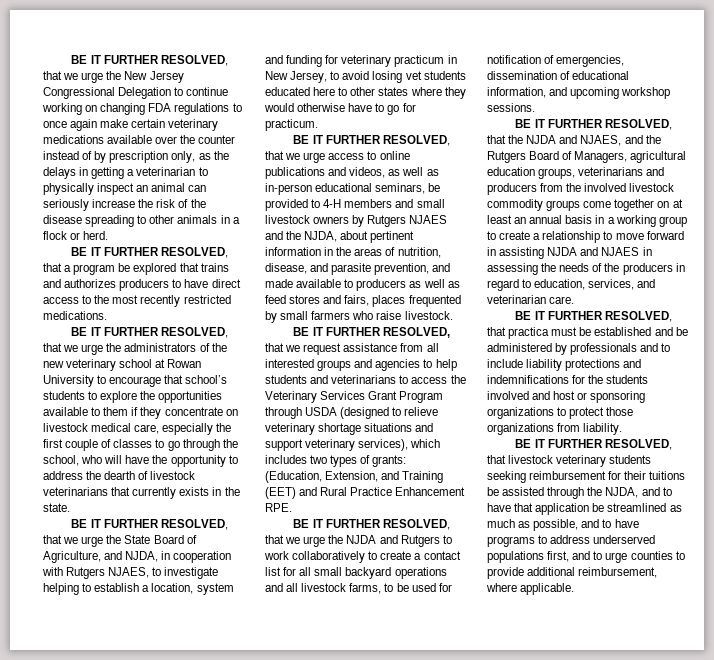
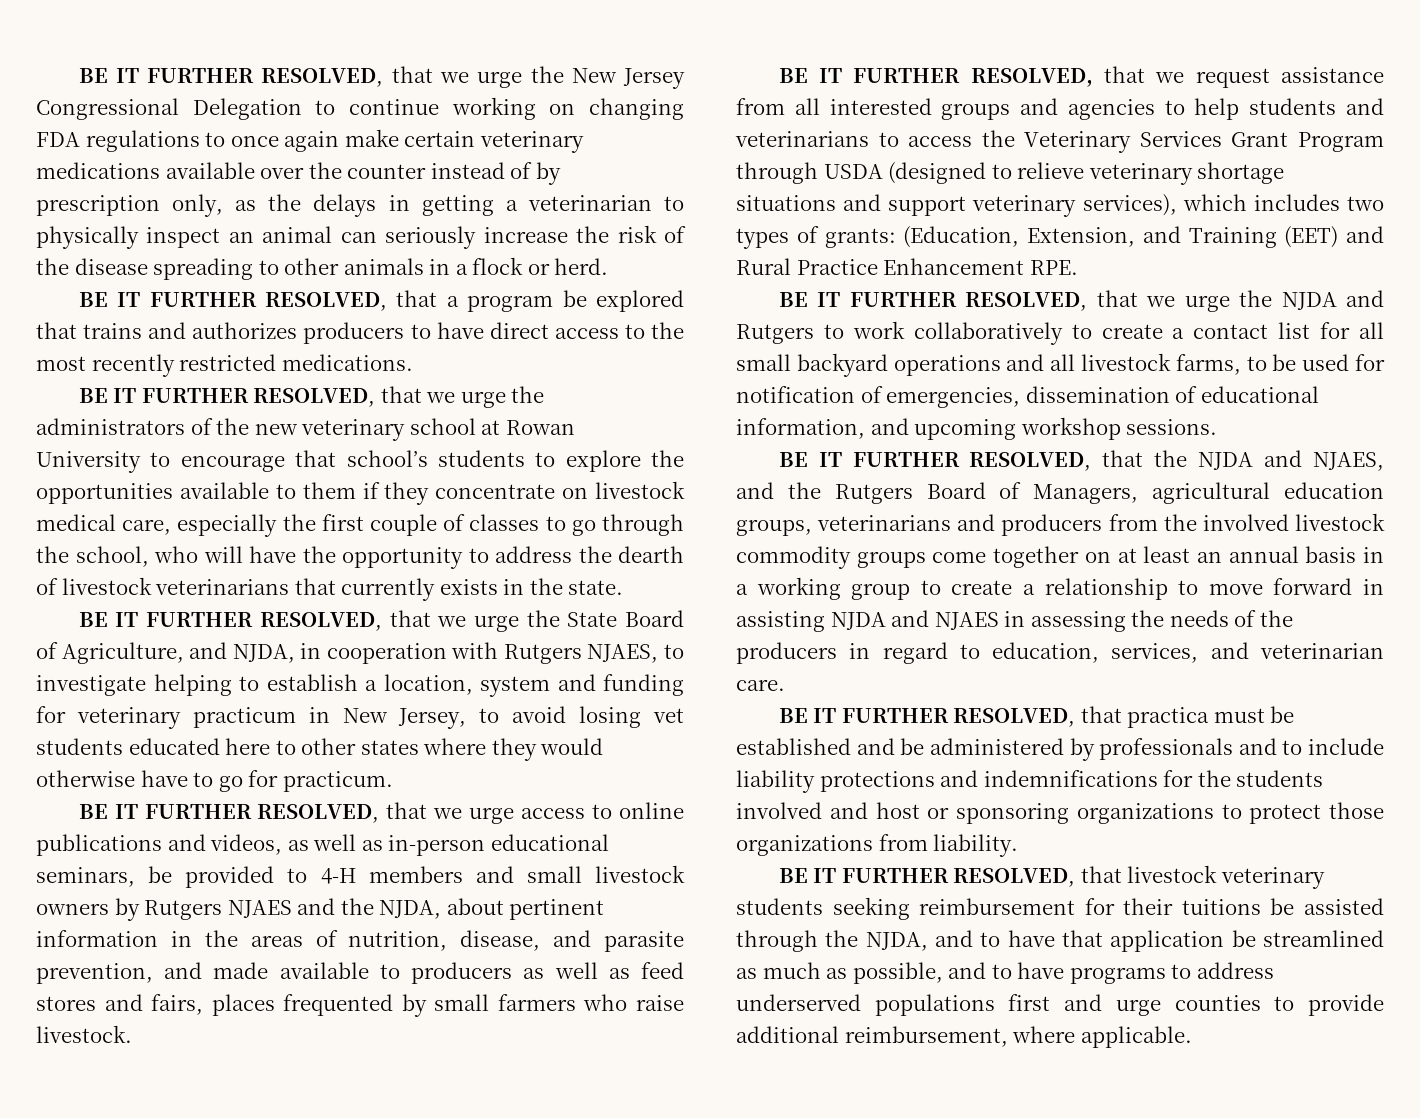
[547,551,603,562] first, and to -> [1008,994,1103,1011] first and

